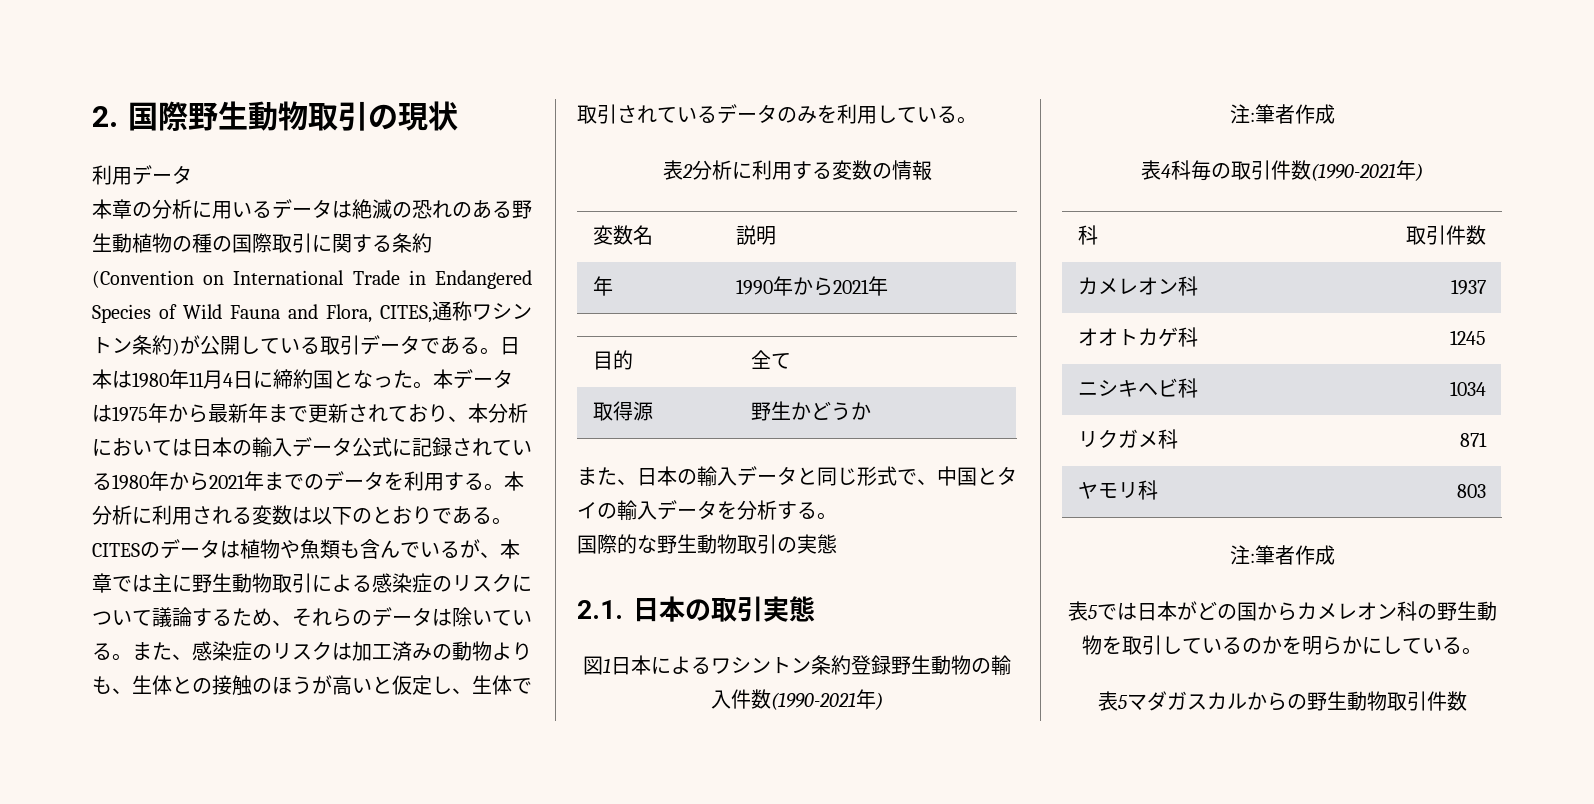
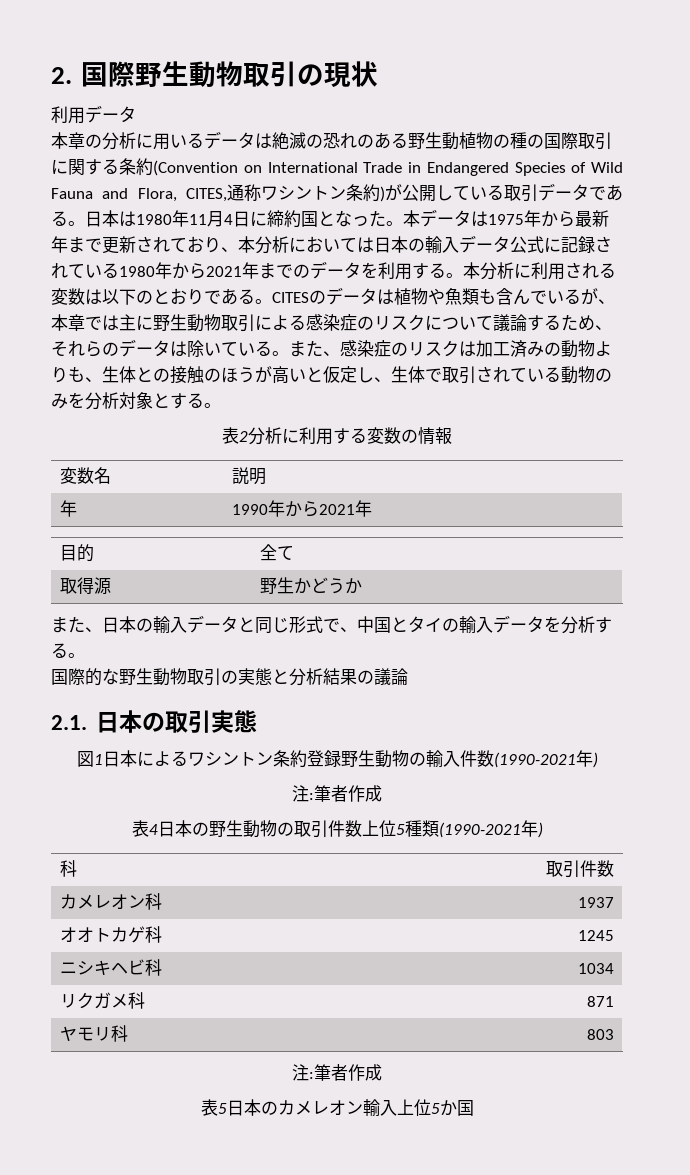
[717,104,937,124] データのみを利用してい -> [561,366,612,384] [51,392,187,410] 動物のみを分析対象とす
(837, 544) none -> [272,668,408,686] と分析結果の議論
[1171,160,1311,181] 科毎の取引件数 -> [157,820,439,838] 日本の野生動物の取引件数上位5種類
[1096,601,1497,621] [1082,635,1482,655] [1097,691,1467,711] では日本がどの国からカメレオン科の野生動物を取引しているのかを明らかにしている。 // 表5マダガスカルからの野生動物取引件数 -> [226,1099,474,1116] 日本のカメレオン輸入上位5か国

